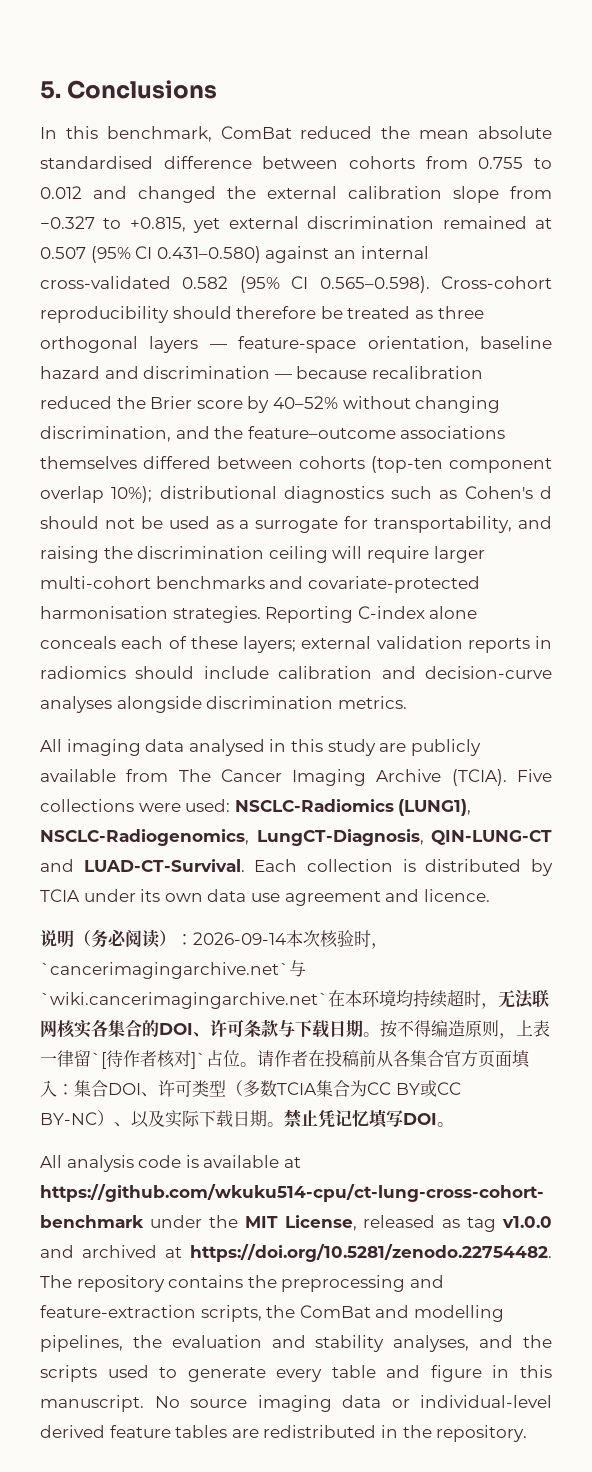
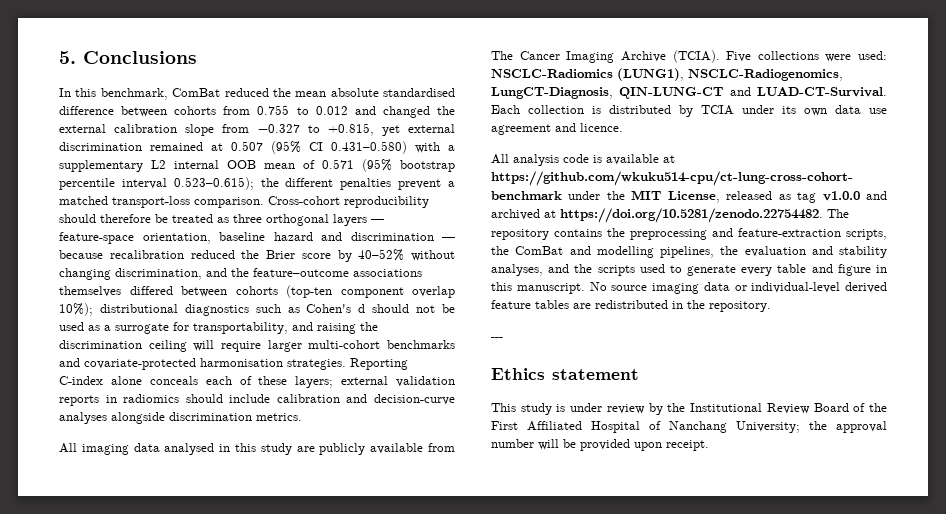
[265,246,429,263] [40,276,430,293] against an internal cross-validated 0.582 (95% CI 0.565–0.598). -> [415,142,455,153] [59,159,455,172] [59,177,455,190] [59,196,264,208] with a supplementary L2 internal OOB mean of 0.571 (95% bootstrap percentile interval 0.523–0.615); the different penalties prevent a matched transport-loss comparison.
[40,929,388,949] [40,960,306,979] [40,989,549,1009] [40,1019,550,1039] [40,1049,531,1069] [40,1080,461,1097] [40,1109,454,1129] // 说明（务必阅读）：2026-09-14本次核验时，`cancerimagingarchive.net`与`wiki.cancerimagingarchive.net`在本环境均持续超时，无法联网核实各集合的DOI、许可条款与下载日期。按不得编造原则，上表一律留`[待作者核对]`占位。请作者在投稿前从各集合官方页面填入：集合DOI、许可类型（多数TCIA集合为CC BY或CC BY-NC）、以及实际下载日期。禁止凭记忆填写DOI。 -> (623, 127) none
(528, 1433) none -> [491,337,503,340] [491,368,639,380] [491,403,888,415] [491,421,887,433] [491,439,709,451] // --- // Ethics statement // This study is under review by the Institutional Review Board of the First Affiliated Hospital of Nanchang University; the approval number will be provided upon receipt.

